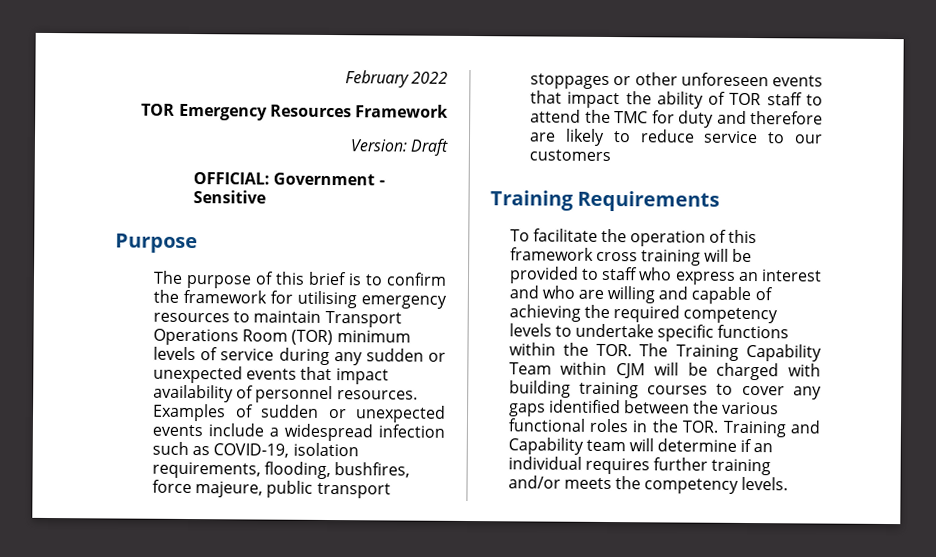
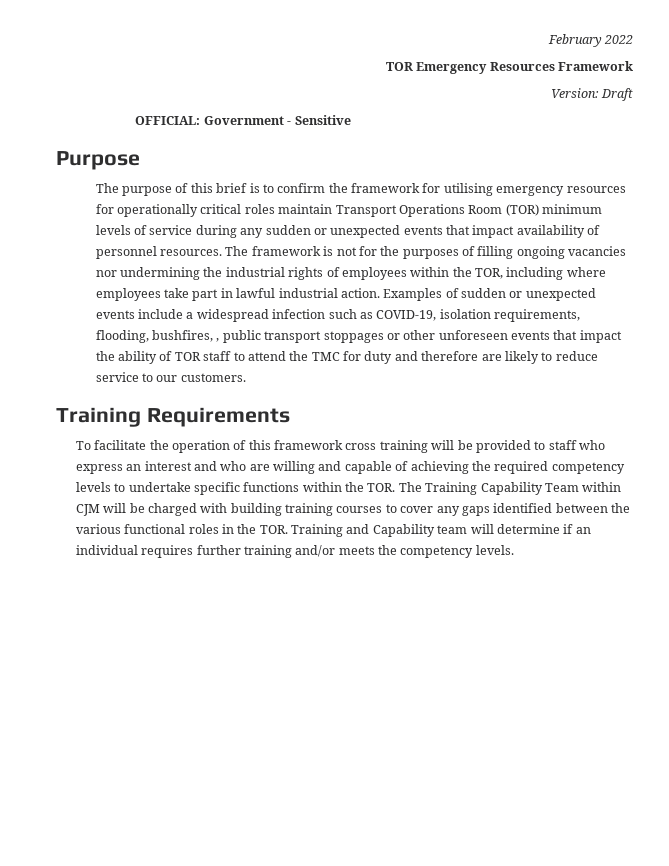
[233,311,251,323] to -> [95,204,275,217] for operationally critical roles
(418, 395) none -> [225,246,627,259] [95,267,606,280] [95,288,380,301] The framework is not for the purposes of filling ongoing vacancies nor undermining the industrial rights of employees within the TOR, including where employees take part in lawful industrial action.
[152,479,264,498] force majeure, -> [216,338,220,342] ,
[529,149,612,162] customers -> [180,373,246,382] customers.

